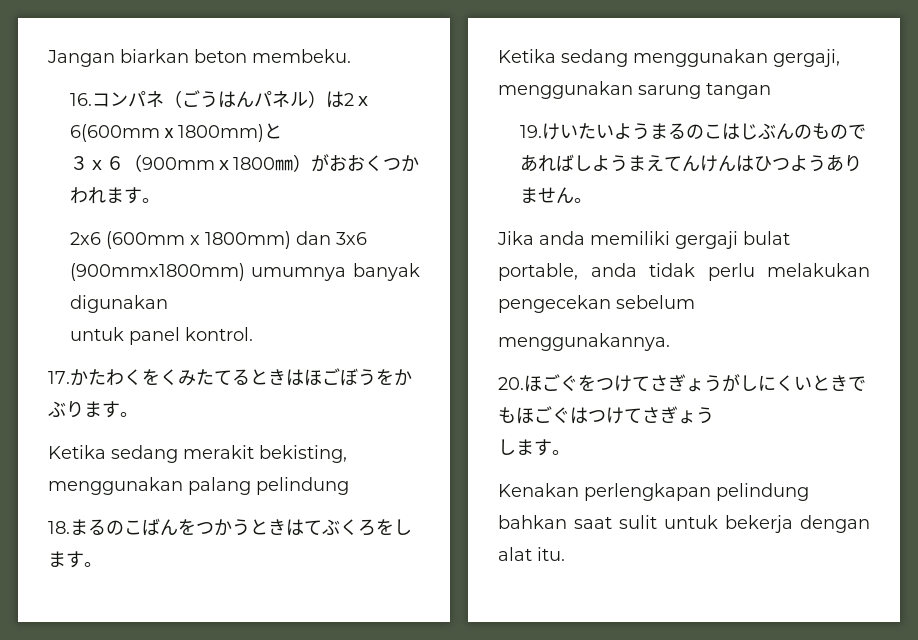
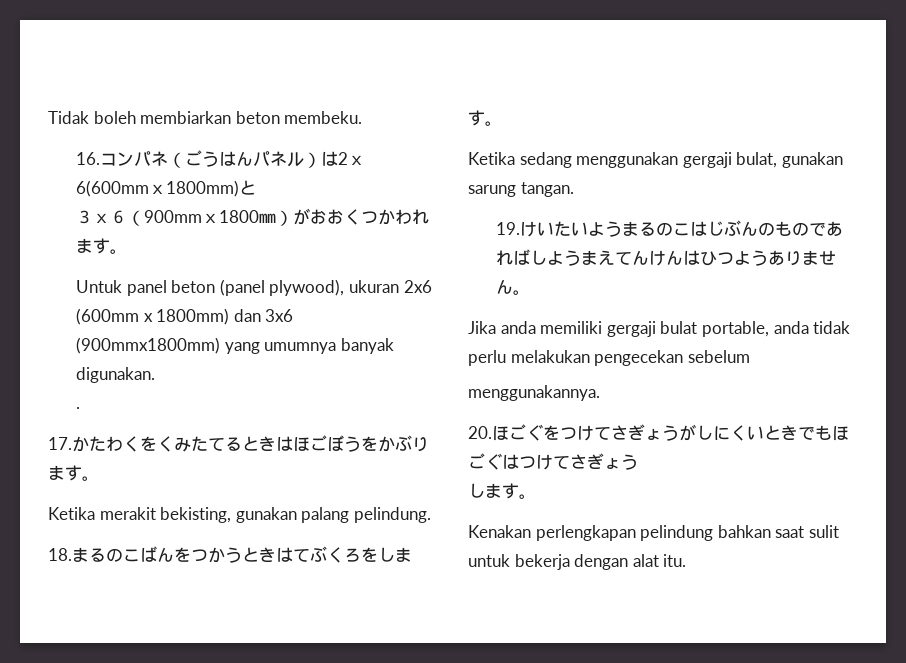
[47,49,189,67] Jangan biarkan -> [48,111,232,124] Tidak boleh membiarkan
(160, 200) none -> [76,279,400,296] Untuk panel beton (panel plywood), ukuran
(245, 272) none -> [224,342,260,354] yang
[69,295,168,313] [69,327,253,345] digunakan // untuk panel kontrol. -> [76,367,156,383] [76,407,81,409] digunakan. // .
[111,445,178,463] sedang -> (95, 513) none
[48,477,349,495] menggunakan palang pelindung -> [235,507,431,523] gunakan palang pelindung.
[773,49,840,67] [498,81,771,99] gergaji, menggunakan sarung tangan -> [682,152,843,168] [468,182,574,197] gergaji bulat, gunakan sarung tangan.

